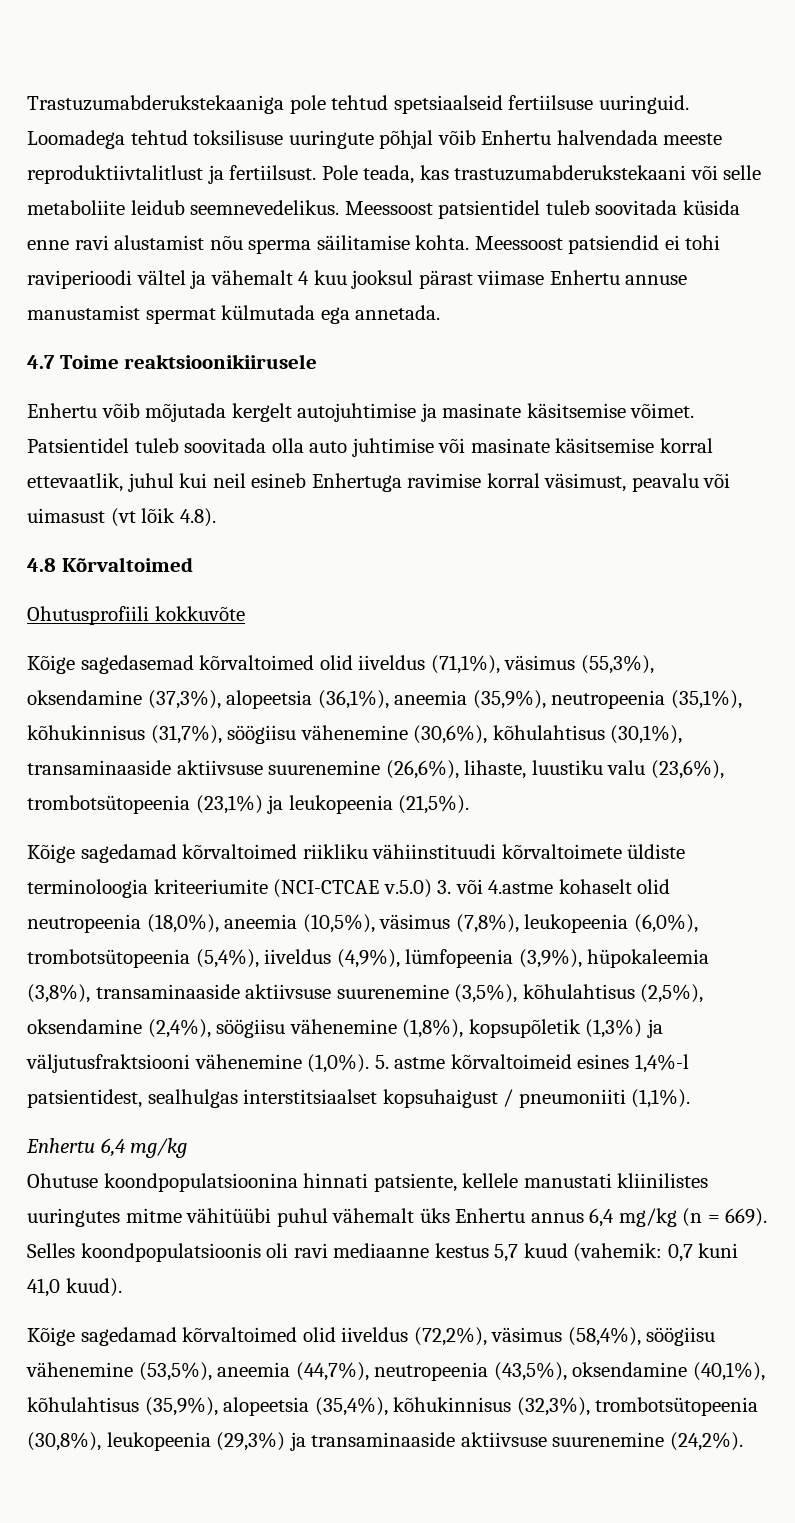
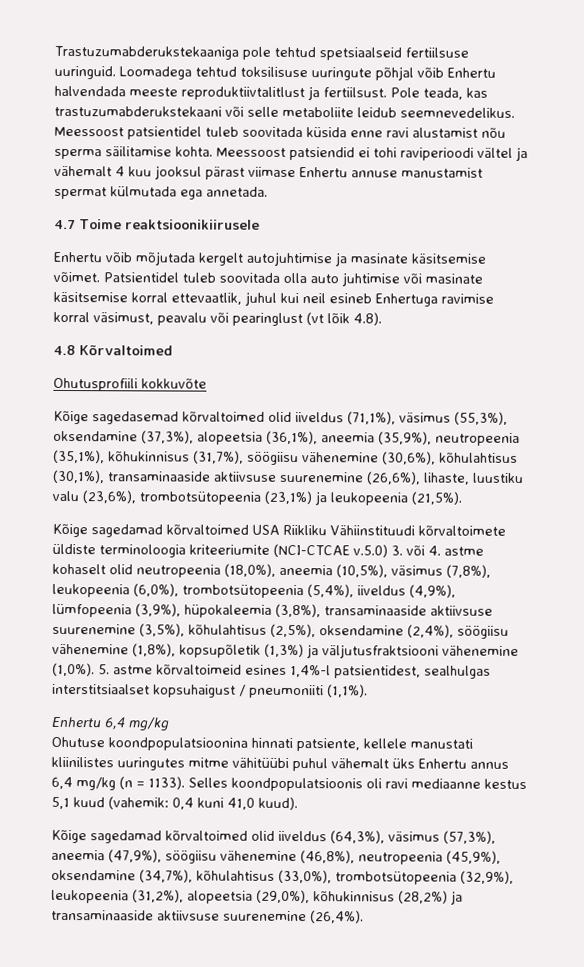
[27,508,105,523] uimasust -> [232,312,303,327] pearinglust
[302,844,497,859] riikliku vähiinstituudi -> [252,524,415,536] USA Riikliku Vähiinstituudi
[488,880,554,894] 4.astme -> [428,545,484,556] 4. astme
[725,1208,768,1227] 669). -> [148,776,185,790] 1133).
[494,1244,519,1262] 5,7 -> [51,796,70,810] 5,1
[667,1244,693,1262] 0,7 -> [172,797,194,810] 0,4
[413,1327,716,1346] [26,1362,765,1381] [27,1397,759,1416] [27,1432,286,1451] (72,2%), väsimus (58,4%), söögiisu vähenemine (53,5%), aneemia (44,7%), neutropeenia (43,5%), oksendamine (40,1%), kõhulahtisus (35,9%), alopeetsia (35,4%), kõhukinnisus (32,3%), trombotsütopeenia (30,8%), leukopeenia (29,3%) -> [330,830,496,844] [51,849,501,865] [51,869,514,885] [51,889,448,904] (64,3%), väsimus (57,3%), aneemia (47,9%), söögiisu vähenemine (46,8%), neutropeenia (45,9%), oksendamine (34,7%), kõhulahtisus (33,0%), trombotsütopeenia (32,9%), leukopeenia (31,2%), alopeetsia (29,0%), kõhukinnisus (28,2%)
[669,1432,743,1451] (24,2%). -> [310,910,364,924] (26,4%).

